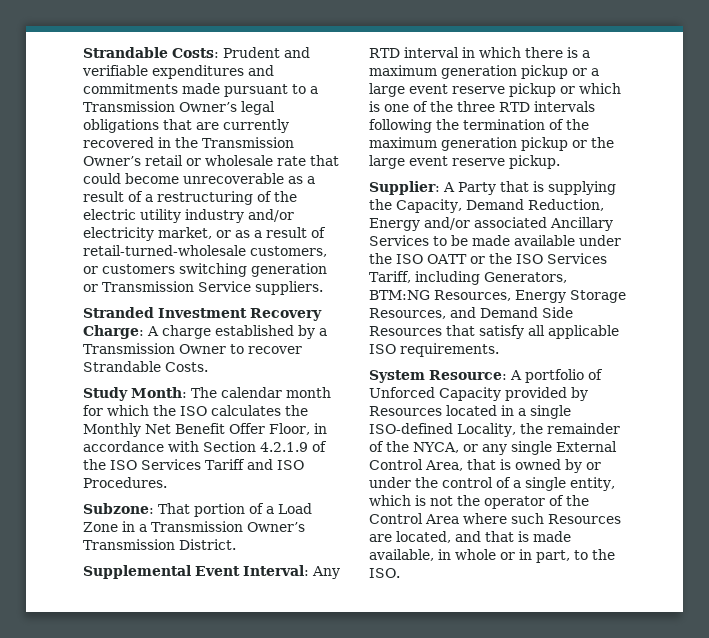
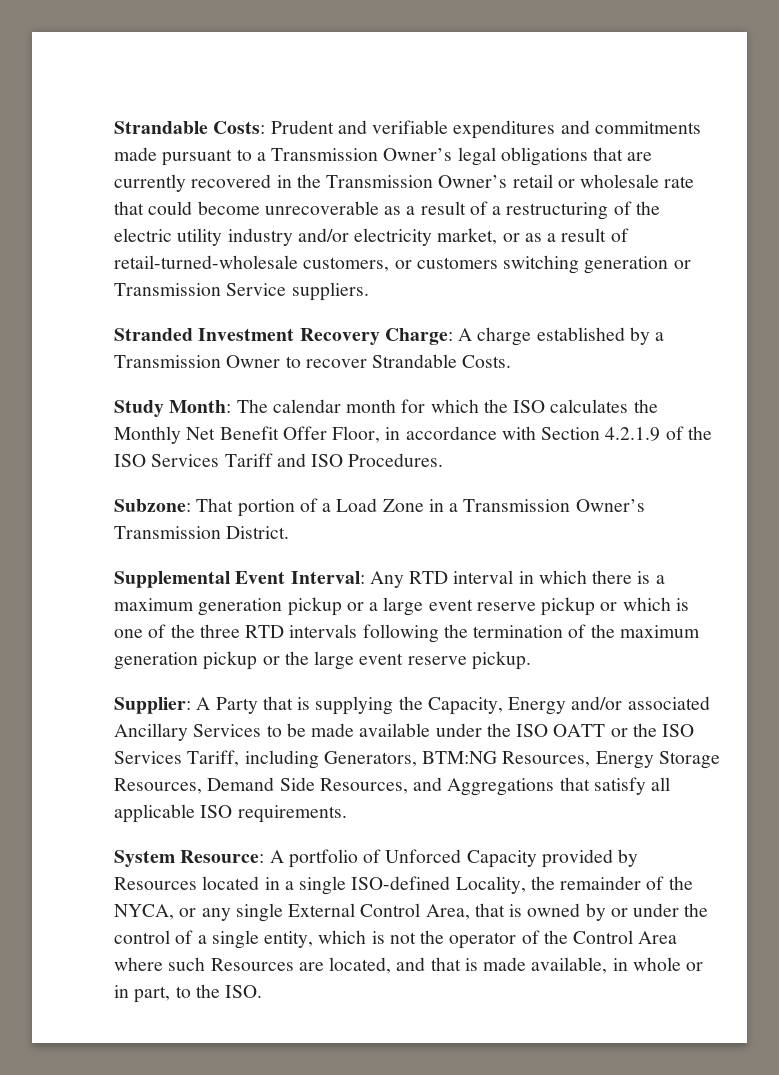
[465,199,604,211] Demand Reduction, -> (503, 706) none
[450,307,476,318] and -> (202, 786) none
[369,326,442,336] Resources -> [319,777,555,796] Resources, and Aggregations

